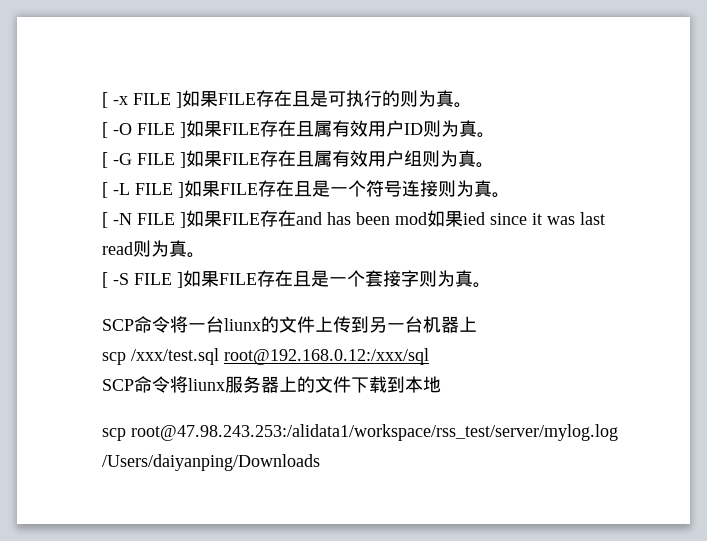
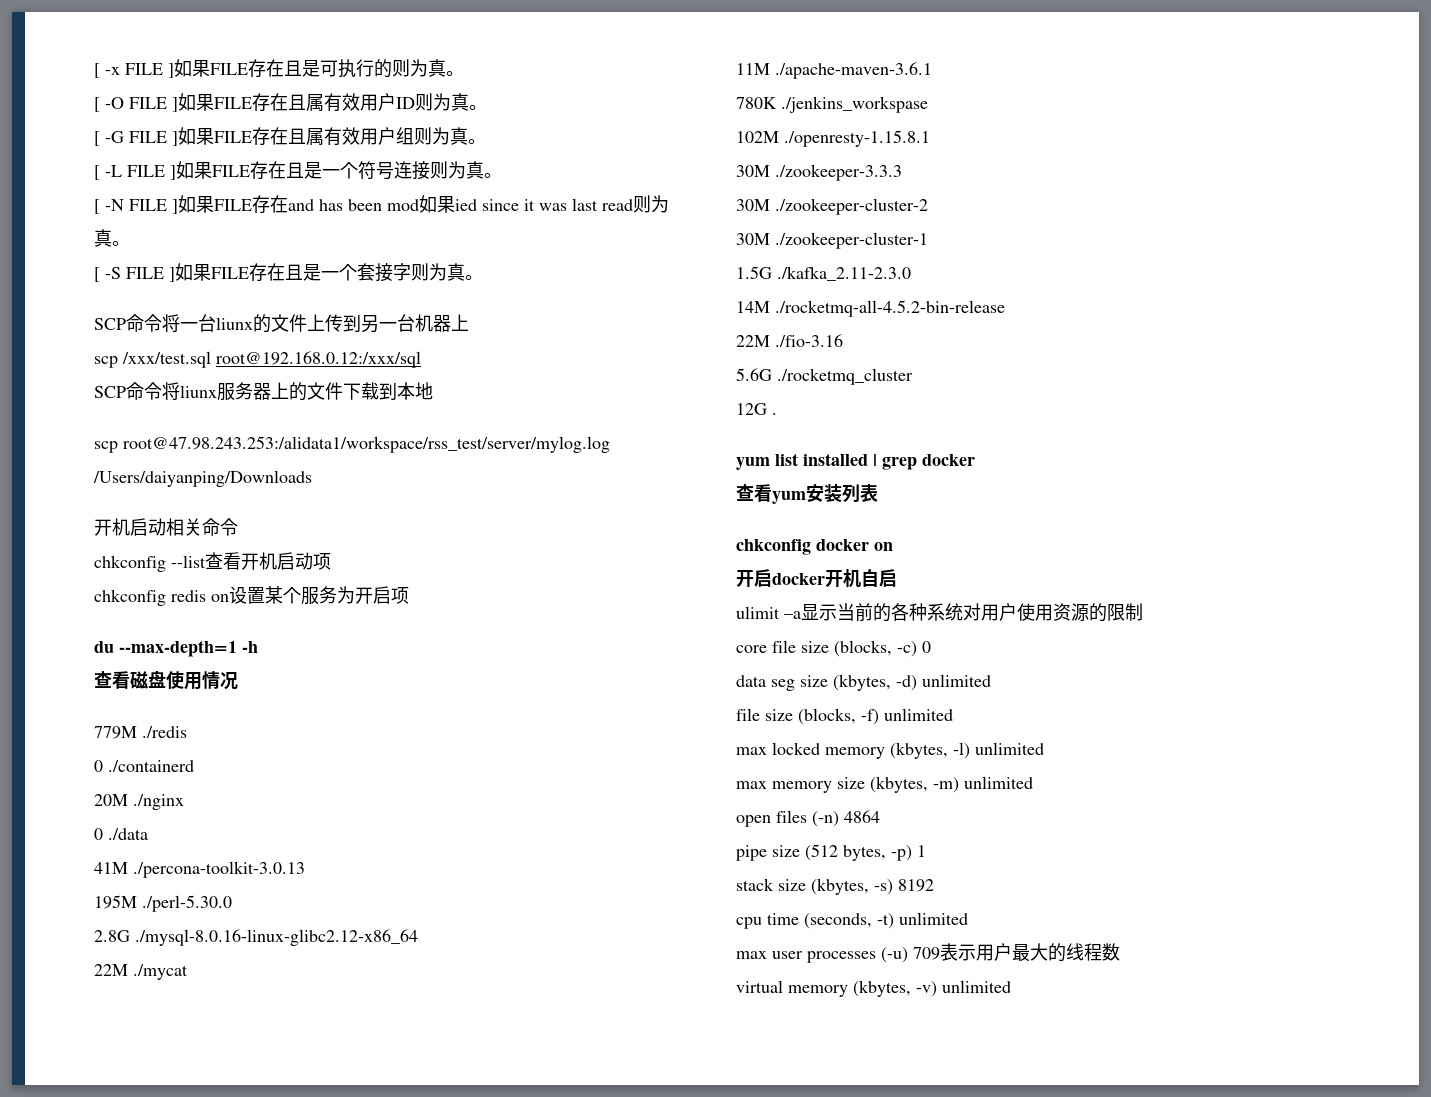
(320, 462) none -> [94,518,238,536] [94,552,331,572] [94,586,409,606] [94,640,258,657] [94,670,238,690] [94,726,187,739] [94,760,194,772] [94,794,184,810] [94,828,148,840] [94,861,305,878] [94,895,232,912] [94,929,418,946] [94,964,188,980] [736,62,932,79] [736,96,928,113] [736,130,930,147] [736,164,902,181] [736,198,928,215] [736,232,928,249] [736,266,911,281] [736,300,1005,317] [736,334,843,347] [736,368,913,385] [736,403,777,415] [736,453,975,470] [736,484,878,504] [736,539,893,555] [736,569,897,588] [736,603,1143,622] [736,640,931,657] [736,674,991,691] [736,708,953,725] [736,742,1044,759] [736,776,1033,793] [736,810,880,827] [736,844,926,861] [736,878,934,895] [736,912,968,929] [736,943,1120,963] [736,980,1011,997] // 开机启动相关命令 // chkconfig --list查看开机启动项 // chkconfig redis on设置某个服务为开启项 // du --max-depth=1 -h // 查看磁盘使用情况 // 779M ./redis // 0 ./containerd // 20M ./nginx // 0 ./data // 41M ./percona-toolkit-3.0.13 // 195M ./perl-5.30.0 // 2.8G ./mysql-8.0.16-linux-glibc2.12-x86_64 // 22M ./mycat // 11M ./apache-maven-3.6.1 // 780K ./jenkins_workspase // 102M ./openresty-1.15.8.1 // 30M ./zookeeper-3.3.3 // 30M ./zookeeper-cluster-2 // 30M ./zookeeper-cluster-1 // 1.5G ./kafka_2.11-2.3.0 // 14M ./rocketmq-all-4.5.2-bin-release // 22M ./fio-3.16 // 5.6G ./rocketmq_cluster // 12G . // yum list installed | grep docker // 查看yum安装列表 // chkconfig docker on // 开启docker开机自启 // ulimit –a显示当前的各种系统对用户使用资源的限制 // core file size (blocks, -c) 0 // data seg size (kbytes, -d) unlimited // file size (blocks, -f) unlimited // max locked memory (kbytes, -l) unlimited // max memory size (kbytes, -m) unlimited // open files (-n) 4864 // pipe size (512 bytes, -p) 1 // stack size (kbytes, -s) 8192 // cpu time (seconds, -t) unlimited // max user processes (-u) 709表示用户最大的线程数 // virtual memory (kbytes, -v) unlimited

